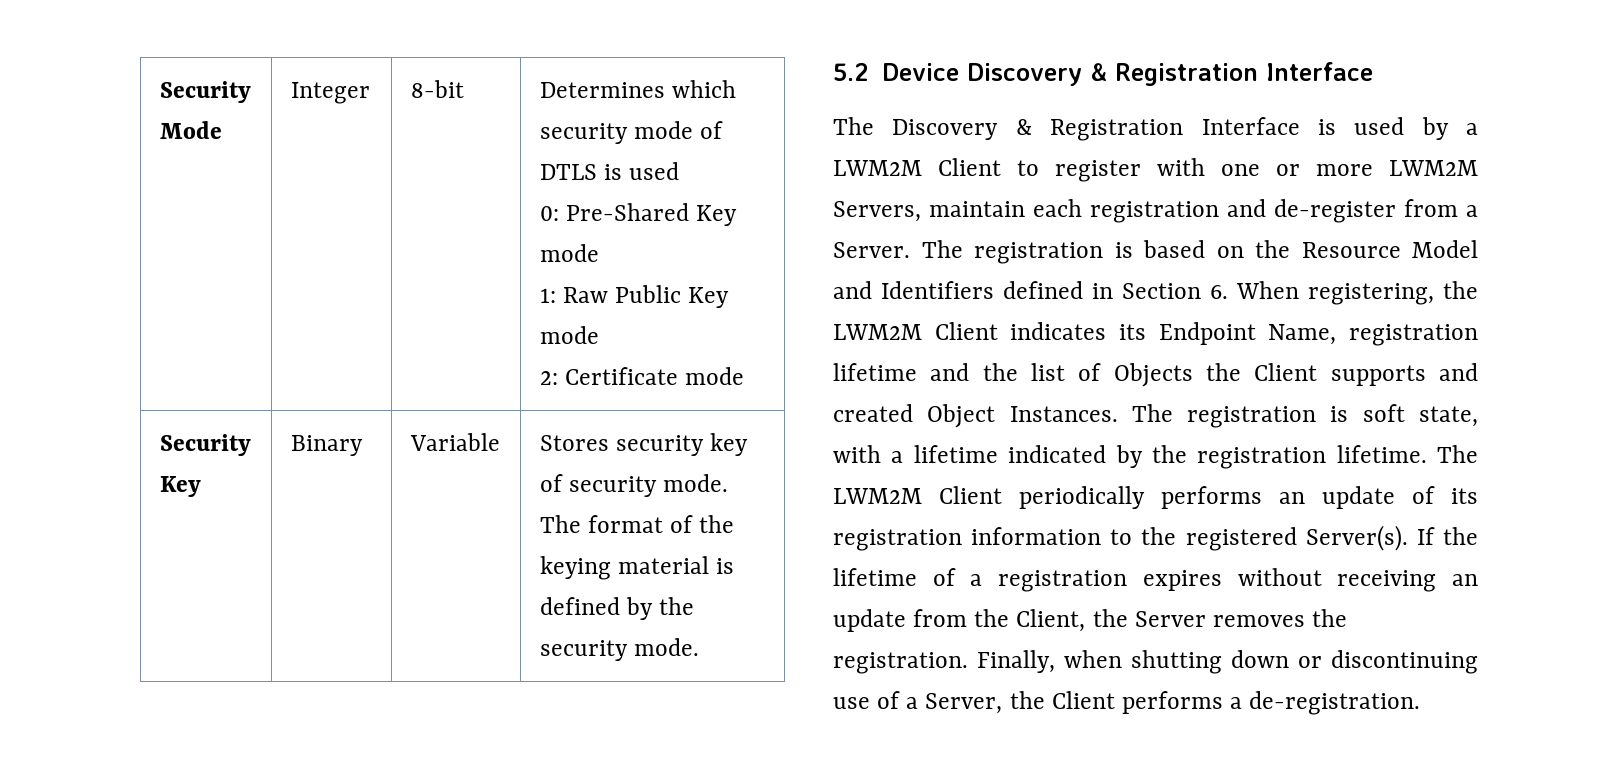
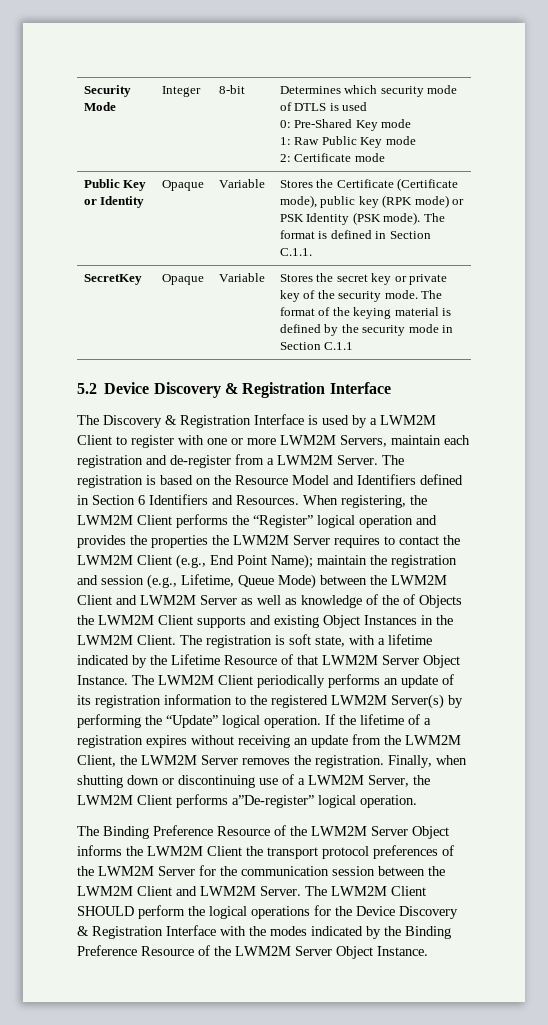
[159,434,251,456] [159,476,201,497] [290,435,363,456] [409,433,500,451] [539,435,704,456] Security Key | Binary | Variable | Stores security -> [83,179,147,191] [83,196,145,208] [161,180,204,191] [218,179,265,188] [279,178,459,191] [279,195,465,208] [279,212,445,225] [279,230,431,239] [279,248,312,256] [83,274,142,285] [161,274,204,285] [218,273,265,282] [279,273,448,285] Public Key or Identity | Opaque | Variable | Stores the Certificate (Certificate mode), public key (RPK mode) or PSK Identity (PSK mode). The format is defined in Section C.1.1. // SecretKey | Opaque | Variable | Stores the secret key or private
(563, 483) none -> [317,290,335,299] the
[633,638,699,656] mode. -> [408,324,454,333] [279,342,354,350] mode in Section C.1.1
(1478, 211) none -> [277,455,333,465] LWM2M
[1210,285,1228,299] 6. -> [138,494,299,505] 6 Identifiers and Resources.
[1010,322,1478,346] [833,363,1065,381] indicates its Endpoint Name, registration lifetime and the list -> [176,514,437,528] [77,535,460,548] [77,554,457,569] [77,574,447,589] [77,594,399,608] performs the “Register” logical operation and provides the properties the LWM2M Server requires to contact the LWM2M Client (e.g., End Point Name); maintain the registration and session (e.g., Lifetime, Queue Mode) between the LWM2M Client and LWM2M Server as well as knowledge of the
(1241, 372) none -> [98,615,154,625] LWM2M
[833,404,1118,428] created Object Instances. -> [274,615,453,628] [77,635,176,645] existing Object Instances in the LWM2M Client.
[1197,445,1427,469] registration lifetime. -> [171,654,460,668] [77,675,128,685] Lifetime Resource of that LWM2M Server Object Instance.
[1305,525,1408,551] Server(s). -> [331,694,463,709] [77,714,321,728] LWM2M Server(s) by performing the “Update” logical operation.
(1010, 618) none -> [405,735,461,745] LWM2M
(1128, 618) none -> [141,755,197,765] LWM2M
(919, 703) none -> [308,775,364,785] LWM2M
[1051,691,1421,715] Client performs a de-registration. -> [77,794,417,808] [77,825,449,839] [77,845,454,859] [77,865,445,876] [77,886,426,896] [77,905,458,919] [77,925,451,939] [77,945,428,959] LWM2M Client performs a”De-register” logical operation. // The Binding Preference Resource of the LWM2M Server Object informs the LWM2M Client the transport protocol preferences of the LWM2M Server for the communication session between the LWM2M Client and LWM2M Server. The LWM2M Client SHOULD perform the logical operations for the Device Discovery & Registration Interface with the modes indicated by the Binding Preference Resource of the LWM2M Server Object Instance.

